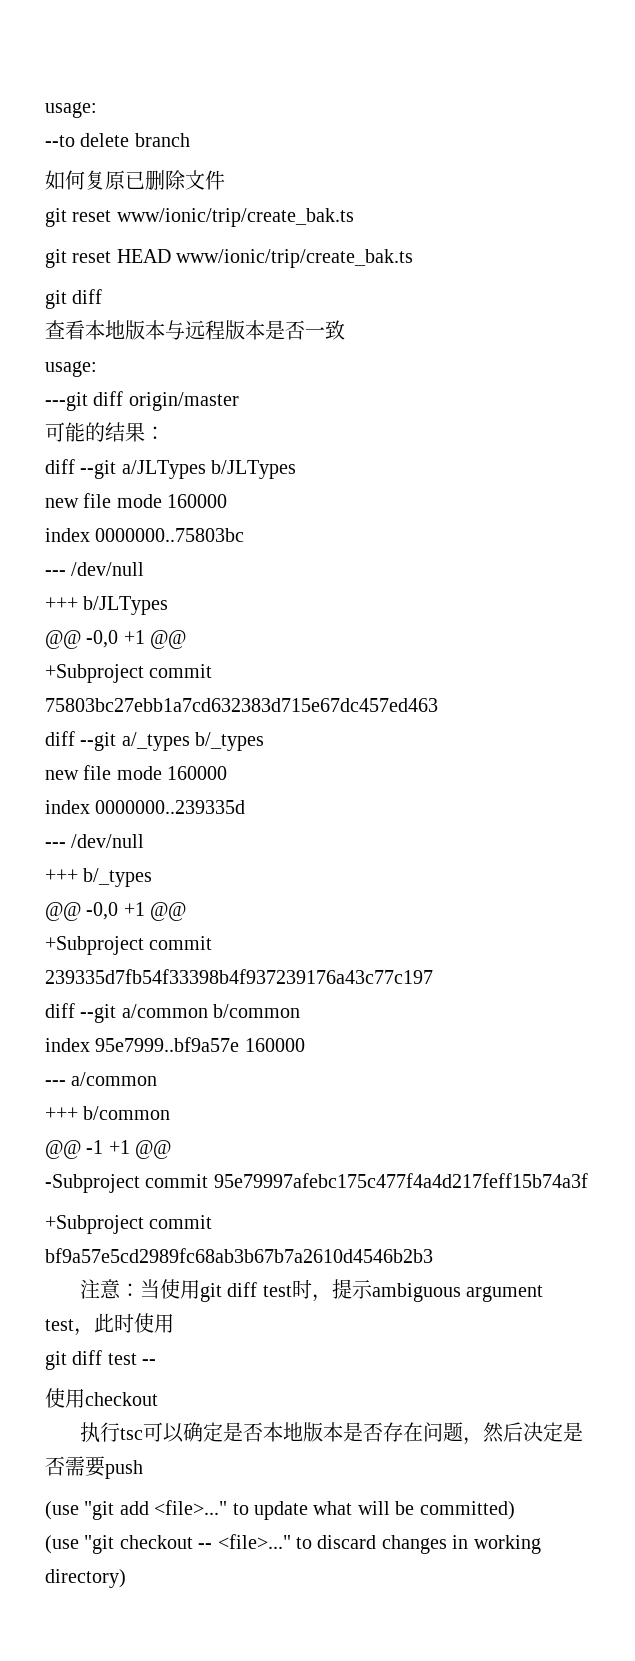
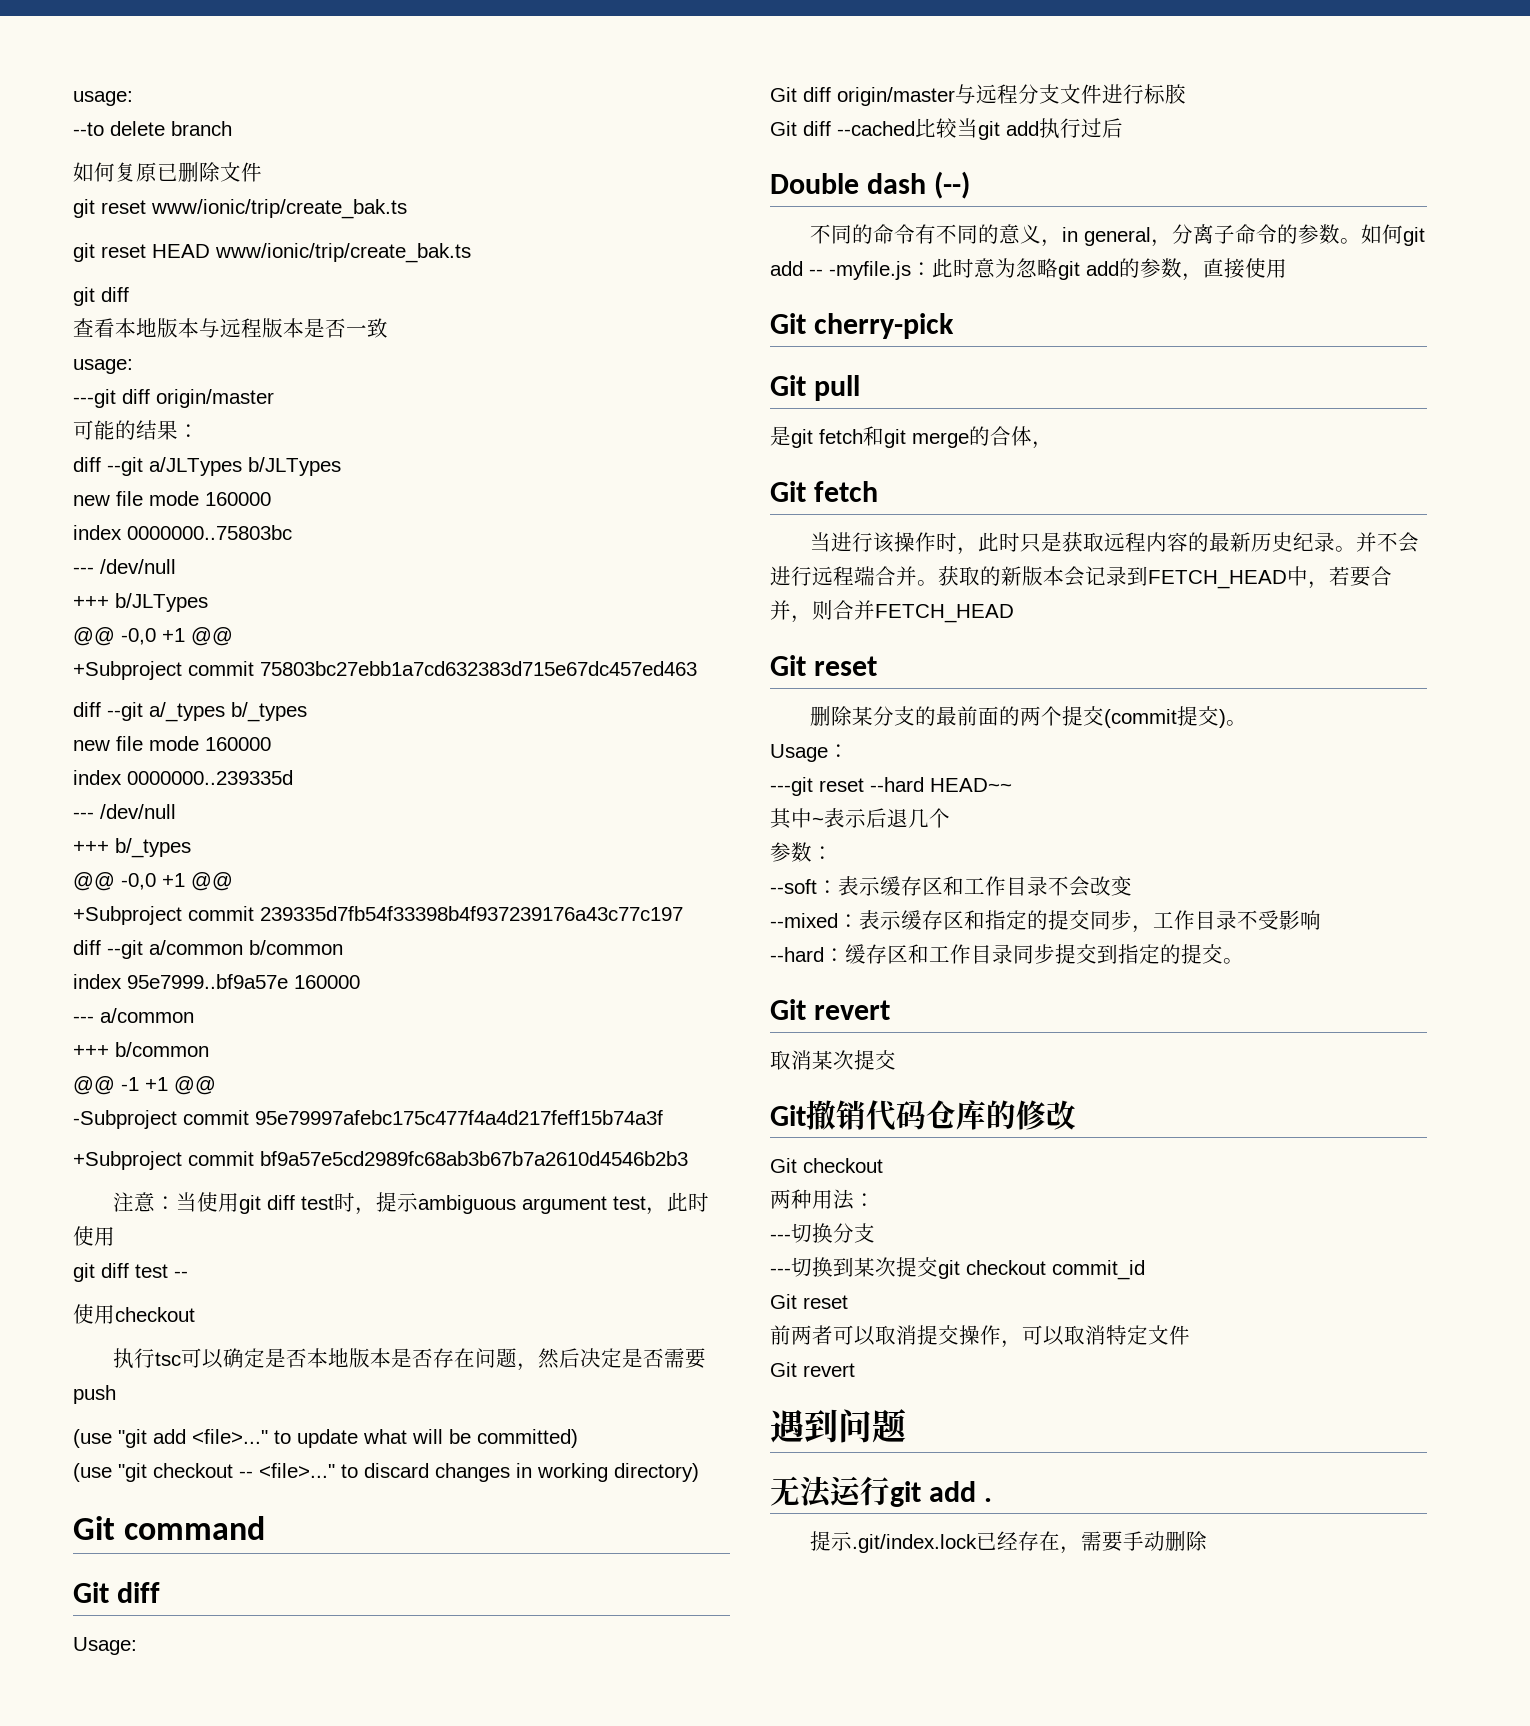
(126, 1578) none -> [73,1516,266,1540] [73,1582,160,1603] [73,1637,137,1655] [770,84,1186,106] [770,118,1123,140] [770,171,970,199] [810,224,1426,247] [770,258,1287,281] [770,313,954,339] [770,375,860,401] [770,426,1053,449] [770,481,878,502] [810,532,1420,555] [770,566,1392,589] [770,600,1014,623] [770,655,877,676] [810,706,1248,728] [770,744,849,762] [770,777,1012,796] [770,808,950,829] [770,842,833,862] [770,876,1132,897] [770,910,1321,933] [770,944,1244,964] [770,999,890,1020] [770,1050,896,1070] [770,1100,1076,1131] [770,1158,883,1173] [770,1189,875,1210] [770,1223,875,1243] [770,1257,1145,1280] [770,1294,848,1309] [770,1325,1190,1348] [770,1362,855,1377] [770,1409,906,1443] [770,1476,992,1508] [810,1531,1208,1554] // Git command // Git diff // Usage: // Git diff origin/master与远程分支文件进行标胶 // Git diff --cached比较当git add执行过后 // Double dash (--) // 不同的命令有不同的意义，in general，分离子命令的参数。如何git add -- -myfile.js：此时意为忽略git add的参数，直接使用 // Git cherry-pick // Git pull // 是git fetch和git merge的合体， // Git fetch // 当进行该操作时，此时只是获取远程内容的最新历史纪录。并不会进行远程端合并。获取的新版本会记录到FETCH_HEAD中，若要合并，则合并FETCH_HEAD // Git reset // 删除某分支的最前面的两个提交(commit提交)。 // Usage： // ---git reset --hard HEAD~~ // 其中~表示后退几个 // 参数： // --soft：表示缓存区和工作目录不会改变 // --mixed：表示缓存区和指定的提交同步，工作目录不受影响 // --hard：缓存区和工作目录同步提交到指定的提交。 // Git revert // 取消某次提交 // Git撤销代码仓库的修改 // Git checkout // 两种用法： // ---切换分支 // ---切换到某次提交git checkout commit_id // Git reset // 前两者可以取消提交操作，可以取消特定文件 // Git revert // 遇到问题 // 无法运行git add . // 提示.git/index.lock已经存在，需要手动删除

